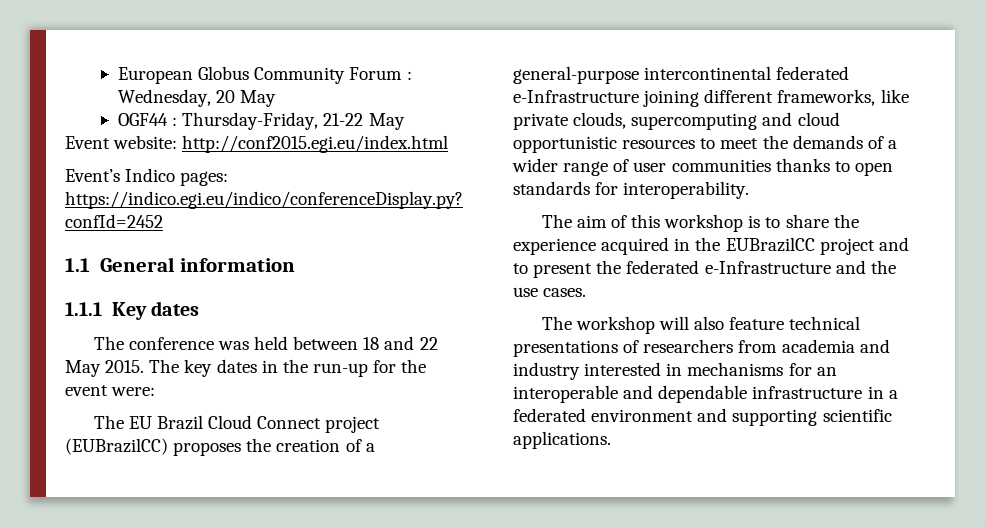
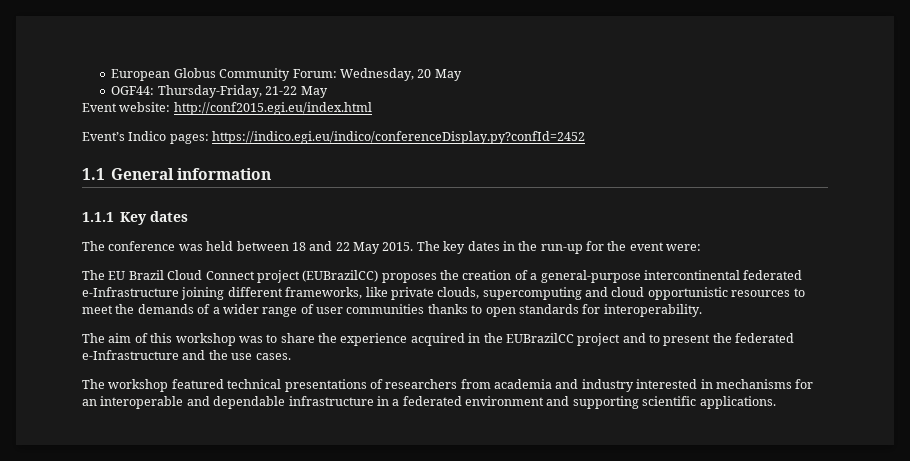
[349,67,412,80] Forum : -> [292,69,337,78] Forum:
[117,113,178,126] OGF44 : -> [111,86,155,95] OGF44:
[748,215,761,228] is -> [238,336,263,343] was
[658,316,785,330] will also feature -> [171,379,224,389] featured

